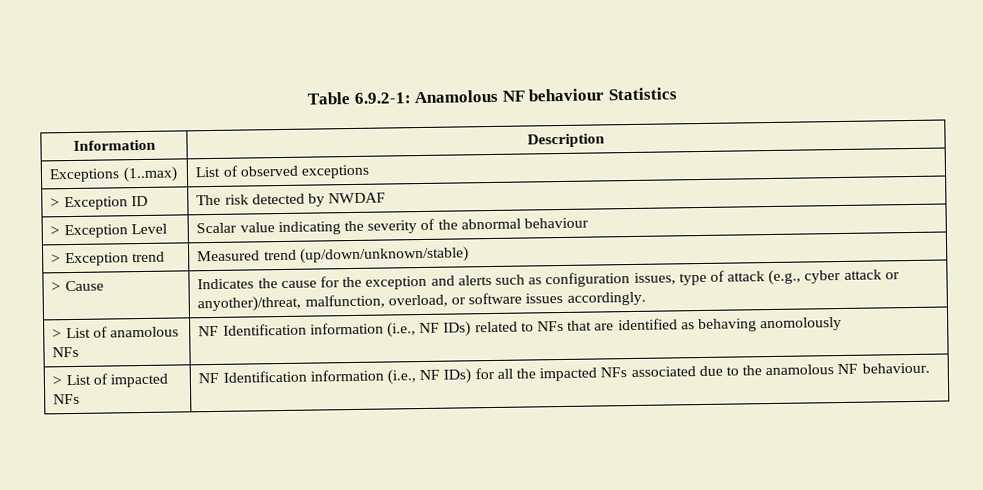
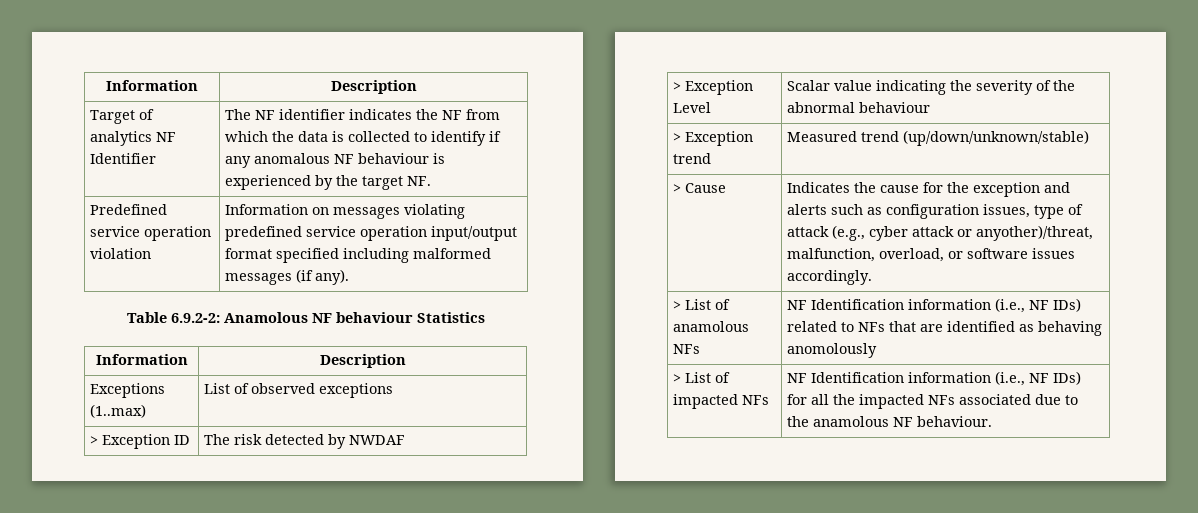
[307,91,411,105] Table 6.9.2-1: -> [106,80,198,91] [330,80,417,94] [90,109,155,124] [90,131,177,146] [90,153,157,164] [225,109,501,120] [225,131,502,146] [225,153,446,168] [225,175,432,190] [90,204,168,215] [90,226,212,241] [90,248,152,259] [225,204,466,219] [225,226,518,241] [225,248,492,263] [225,269,350,285] [127,312,220,323] Information | Description // Target of analytics NF Identifier | The NF identifier indicates the NF from which the data is collected to identify if any anomalous NF behaviour is experienced by the target NF. // Predefined service operation violation | Information on messages violating predefined service operation input/output format specified including malformed messages (if any). // Table 6.9.2-2:

